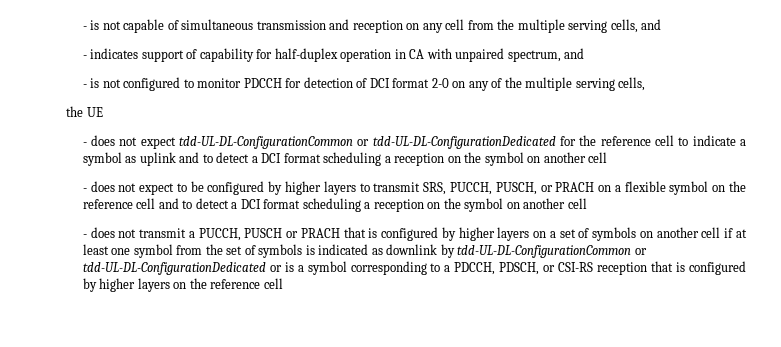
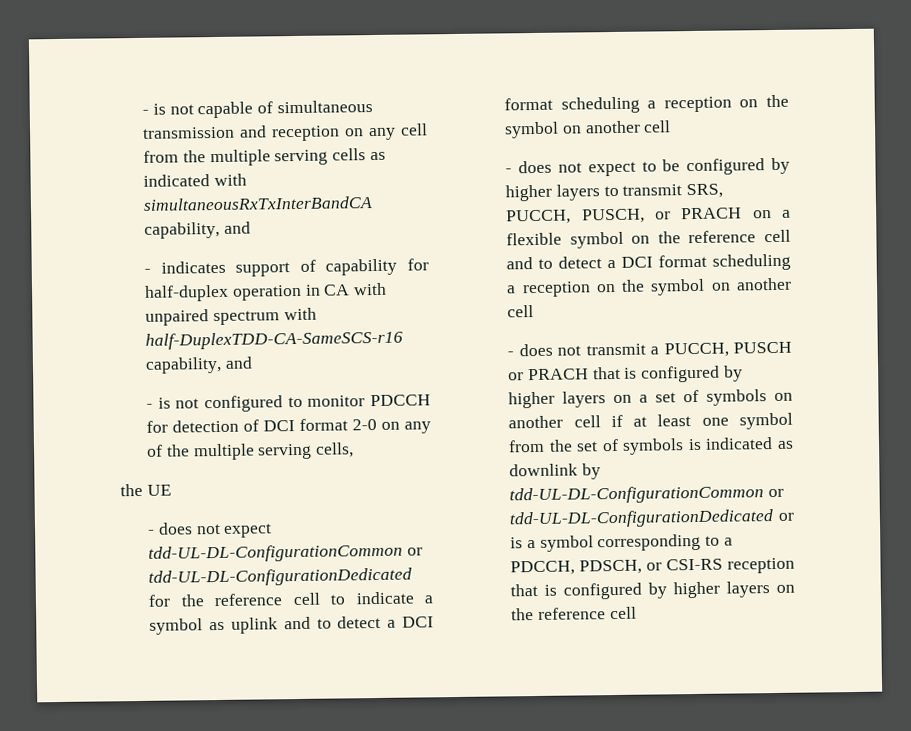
[610,19,638,33] cells, -> [332,148,386,161] [143,173,247,187] [143,196,374,211] [144,221,221,239] cells as indicated with simultaneousRxTxInterBandCA capability,
[507,50,561,62] spectrum, -> [212,307,317,326] [145,330,404,350] [145,356,223,374] spectrum with half-DuplexTDD-CA-SameSCS-r16 capability,

